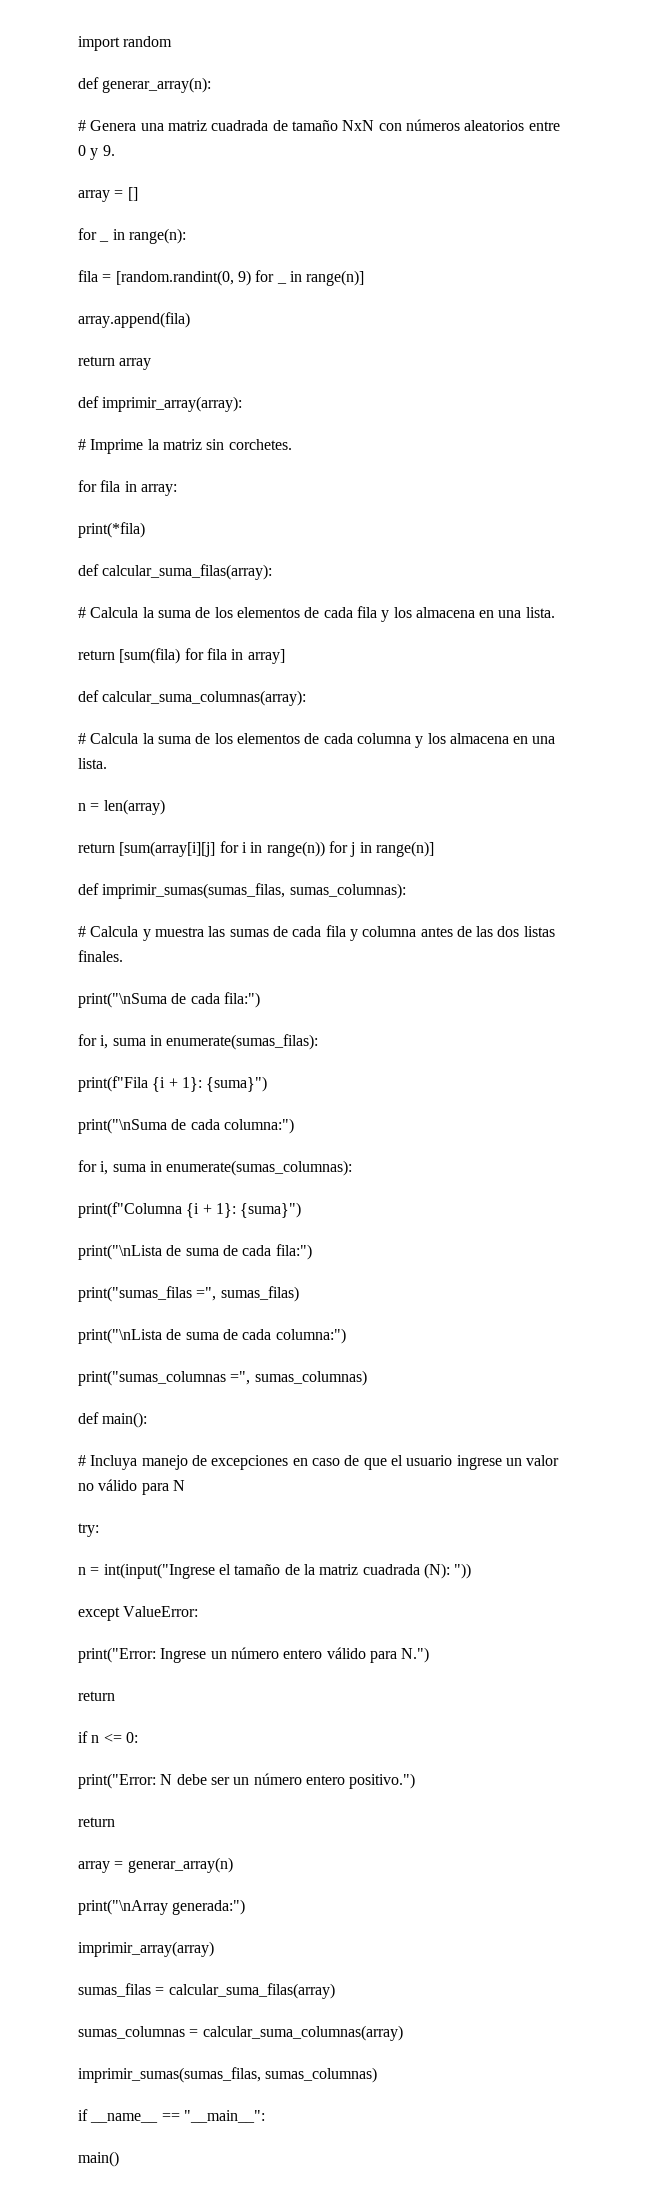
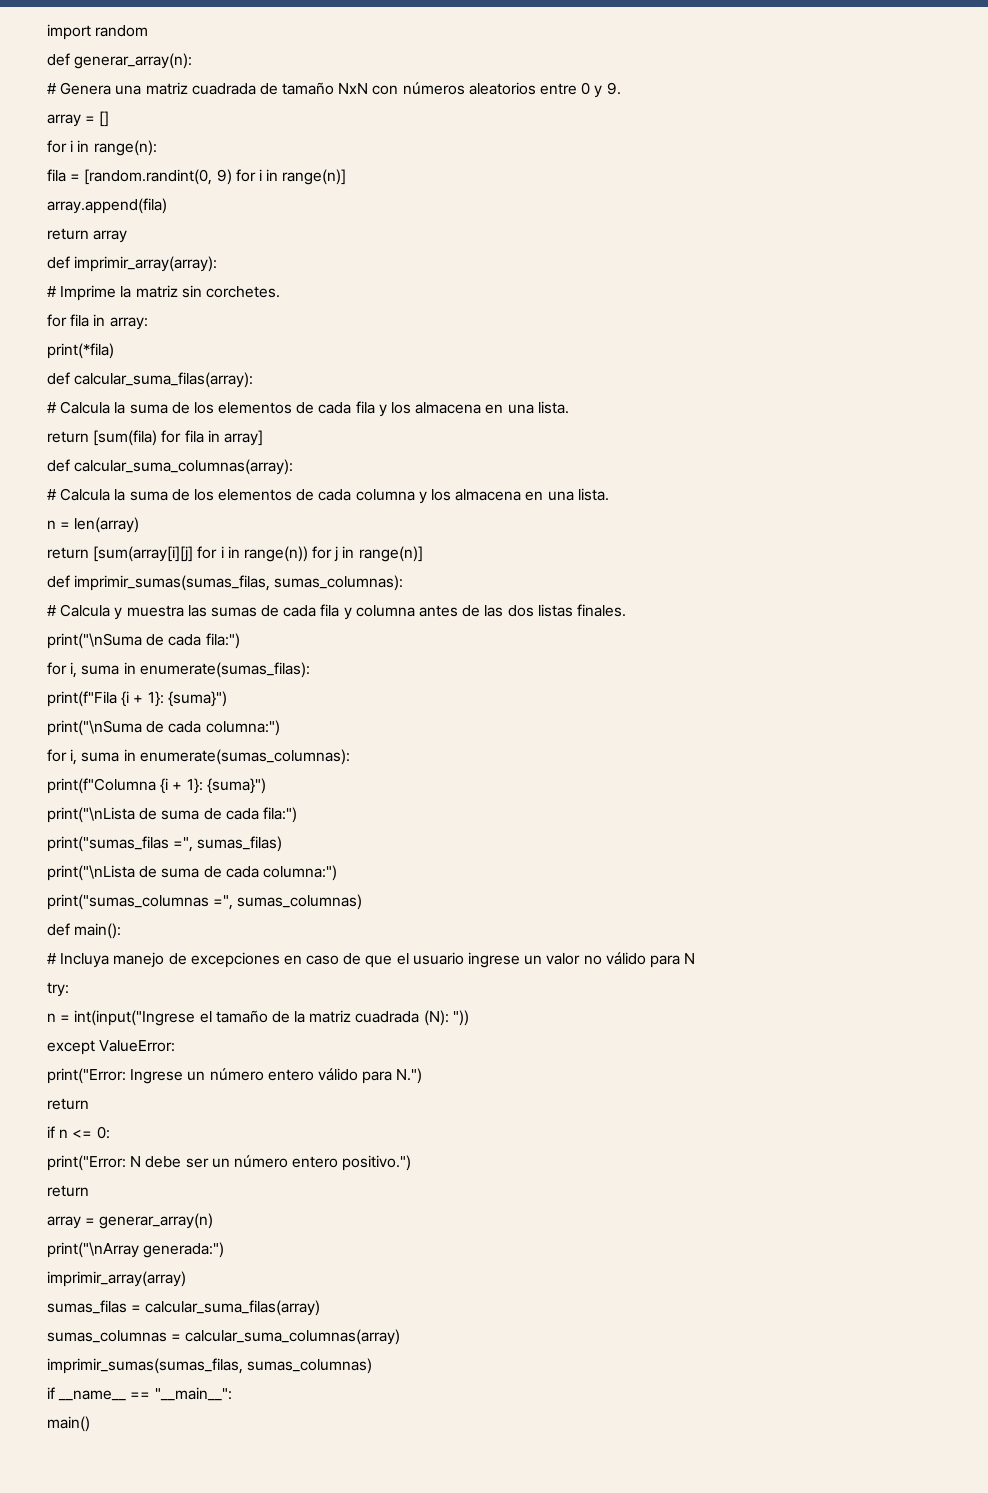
[99,240,110,242] _ -> [70,140,74,152] i
[276,282,287,284] _ -> [258,169,262,181] i

